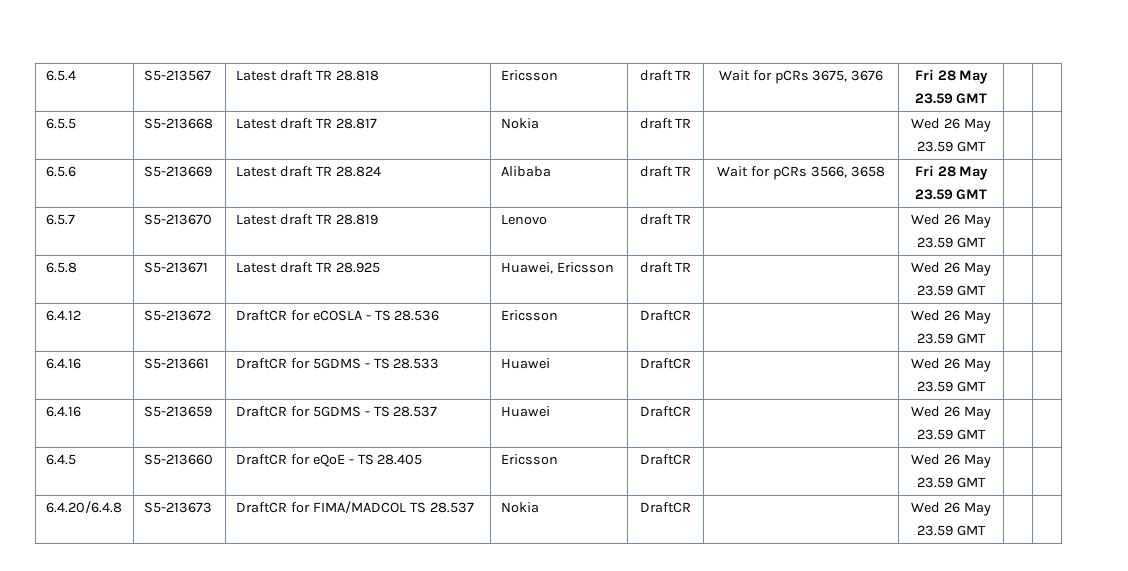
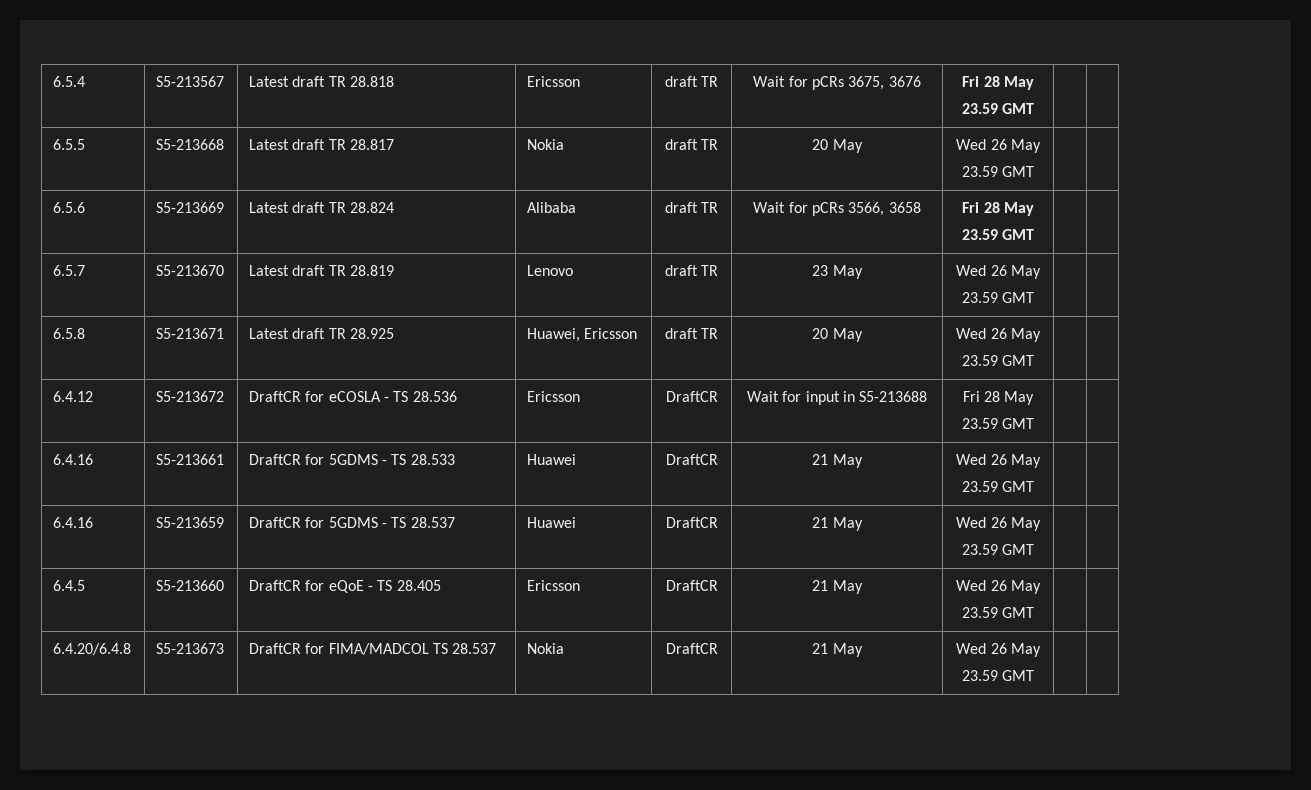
(692, 123) none -> [812,139,863,153] 20 May
(692, 219) none -> [812,265,863,279] 23 May
(692, 267) none -> [812,328,863,342] 20 May
[911,310,960,321] | Wed 26 -> [746,391,928,405] [962,391,1000,402] Wait for input in S5-213688 | Fri 28
(691, 363) none -> [812,454,863,468] 21 May
(691, 411) none -> [812,517,863,531] 21 May
(691, 459) none -> [812,580,863,594] 21 May
(691, 507) none -> [812,643,863,657] 21 May

